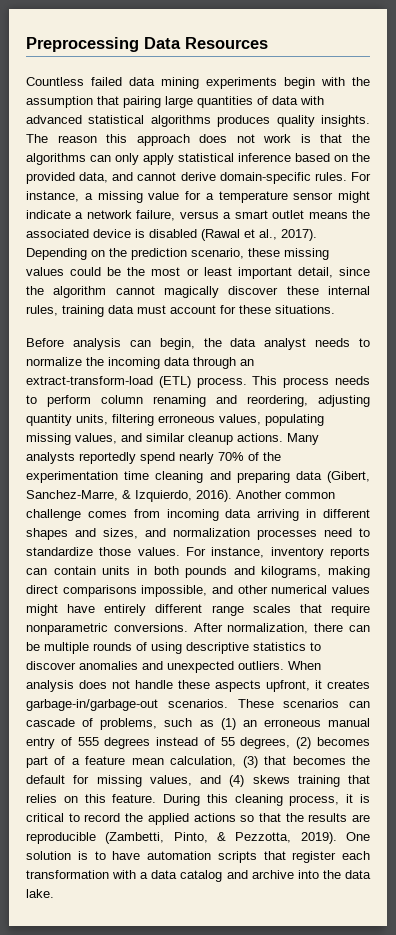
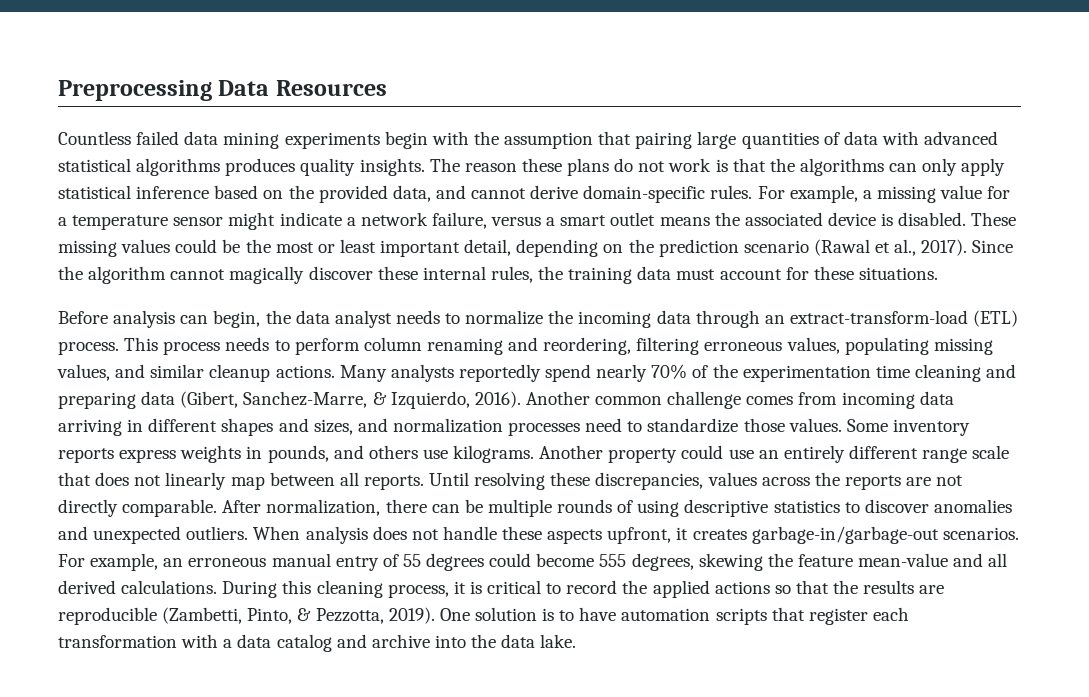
[106,134,228,146] this approach does -> [521,158,634,176] these plans do
[26,191,79,202] instance, -> [789,185,858,203] example,
[149,229,317,241] [26,248,280,260] disabled (Rawal et al., 2017). Depending on the prediction scenario, these -> [898,212,1017,226] disabled. These
[339,267,370,276] since -> [516,239,1014,257] depending on the prediction scenario (Rawal et al., 2017). Since
(58, 310) none -> [538,266,564,280] the
[318,395,370,407] [26,414,108,426] adjusting quantity units, -> (632, 346) none
[186,547,370,559] [26,566,370,578] [26,585,370,597] [26,604,370,616] [26,623,188,635] For instance, inventory reports can contain units in both pounds and kilograms, making direct comparisons impossible, and other numerical values might have entirely different range scales that require nonparametric conversions. -> [846,419,970,436] [58,445,1010,463] [58,472,964,490] [58,499,218,517] Some inventory reports express weights in pounds, and others use kilograms. Another property could use an entirely different range scale that does not linearly map between all reports. Until resolving these discrepancies, values across the reports are not directly comparable.
[237,699,370,708] [26,718,236,730] These scenarios can cascade of problems, such as (1) -> [58,553,159,571] For example,
[77,737,370,749] [26,756,371,768] [26,775,370,787] [26,794,157,803] 555 degrees instead of 55 degrees, (2) becomes part of a feature mean calculation, (3) that becomes the default for missing values, and (4) skews training that relies on this feature. -> [402,553,1008,571] [58,580,218,594] 55 degrees could become 555 degrees, skewing the feature mean-value and all derived calculations.

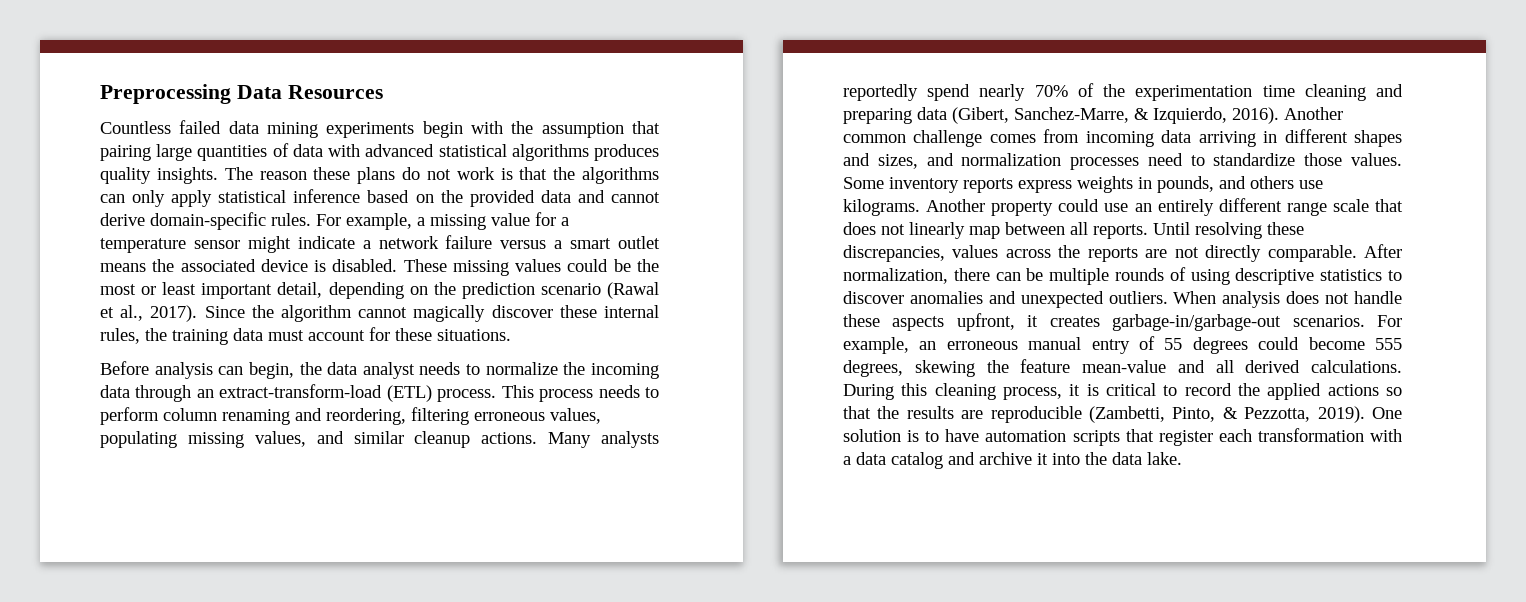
[392,185,431,202] data, -> [540,190,571,203] data
[431,212,487,229] failure, -> [445,235,493,249] failure
(430, 641) none -> [1037,453,1048,465] it

